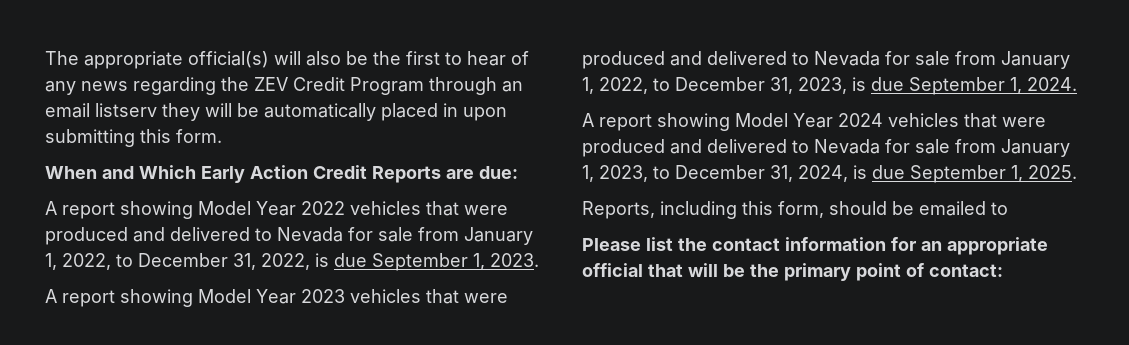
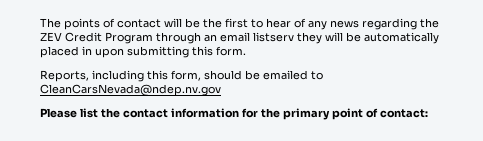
[84,51,341,69] appropriate official(s) will also -> [64,18,182,30] points of contact will
[45,165,518,183] [45,201,508,219] [45,227,533,245] [45,253,539,271] [45,289,508,307] [582,51,1070,69] [582,77,1077,95] [582,113,1046,131] [582,139,1070,157] [582,165,1077,183] // When and Which Early Action Credit Reports are due: // A report showing Model Year 2022 vehicles that were produced and delivered to Nevada for sale from January 1, 2022, to December 31, 2022, is due September 1, 2023. // A report showing Model Year 2023 vehicles that were produced and delivered to Nevada for sale from January 1, 2022, to December 31, 2023, is due September 1, 2024. // A report showing Model Year 2024 vehicles that were produced and delivered to Nevada for sale from January 1, 2023, to December 31, 2024, is due September 1, 2025. -> (246, 51) none
(1008, 208) none -> [40,84,221,96] CleanCarsNevada@ndep.nv.gov
[921,237,1048,255] [582,263,745,277] an appropriate official that will be -> (258, 113) none

